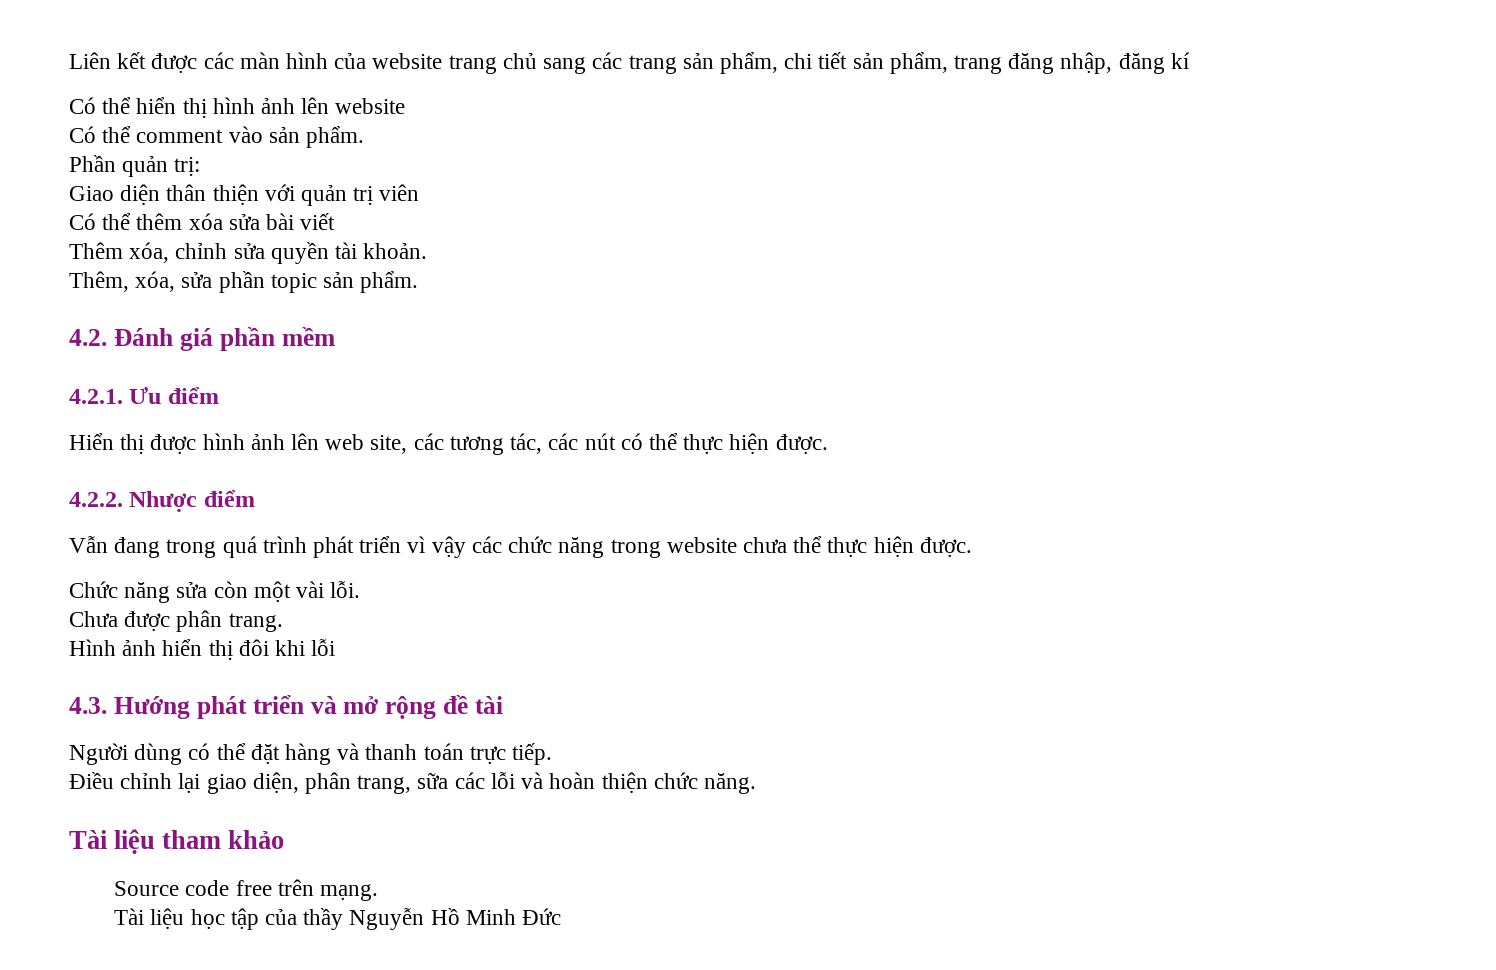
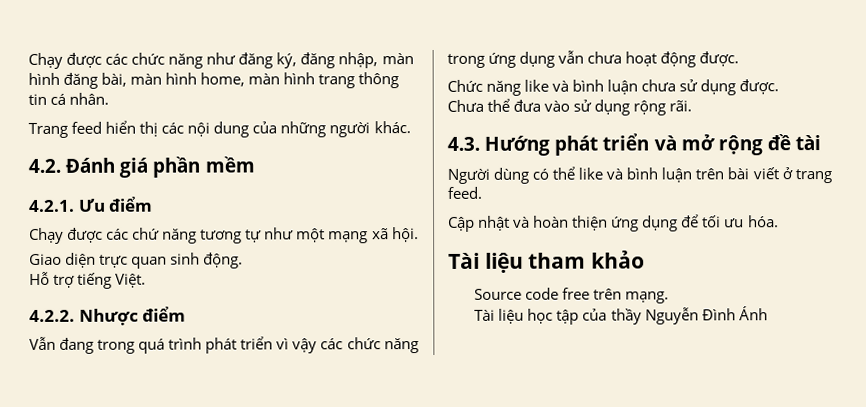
[69,52,1190,74] [69,97,406,118] [69,126,365,148] [69,155,201,177] [69,184,420,206] [69,213,336,230] [69,242,428,264] [69,271,419,293] Liên kết được các màn hình của website trang chủ sang các trang sản phẩm, chi tiết sản phẩm, trang đăng nhập, đăng kí // Có thể hiển thị hình ảnh lên website // Có thể comment vào sản phẩm. // Phần quản trị: // Giao diện thân thiện với quản trị viên // Có thể thêm xóa sửa bài viết // Thêm xóa, chỉnh sửa quyền tài khoản. // Thêm, xóa, sửa phần topic sản phẩm. -> [28,52,414,69] [28,72,400,89] [28,92,110,105] [28,120,411,138] Chạy được các chức năng như đăng ký, đăng nhập, màn hình đăng bài, màn hình home, màn hình trang thông tin cá nhân. // Trang feed hiển thị các nội dung của những người khác.
[69,433,828,455] Hiển thị được hình ảnh lên web site, các tương tác, các nút có thể thực hiện được. -> [29,227,419,244] [29,252,244,269] [29,271,147,289] Chạy được các chứ năng tương tự như một mạng xã hội. // Giao diện trực quan sinh động. // Hỗ trợ tiếng Việt.
[666,536,972,557] [69,581,361,603] [69,610,283,632] [69,639,336,660] website chưa thể thực hiện được. // Chức năng sửa còn một vài lỗi. // Chưa được phân trang. // Hình ảnh hiển thị đôi khi lỗi -> [488,50,740,68] [447,79,780,96] [447,98,693,116] ứng dụng vẫn chưa hoạt động được. // Chức năng like và bình luận chưa sử dụng được. // Chưa thể đưa vào sử dụng rộng rãi.
[250,743,553,765] [69,772,756,794] đặt hàng và thanh toán trực tiếp. // Điều chỉnh lại giao diện, phân trang, sữa các lỗi và hoàn thiện chức năng. -> [578,167,832,184] [447,186,482,199] [448,214,779,232] like và bình luận trên bài viết ở trang feed. // Cập nhật và hoàn thiện ứng dụng để tối ưu hóa.
[430,908,562,925] Hồ Minh Đức -> [701,306,768,321] Đình Ánh

